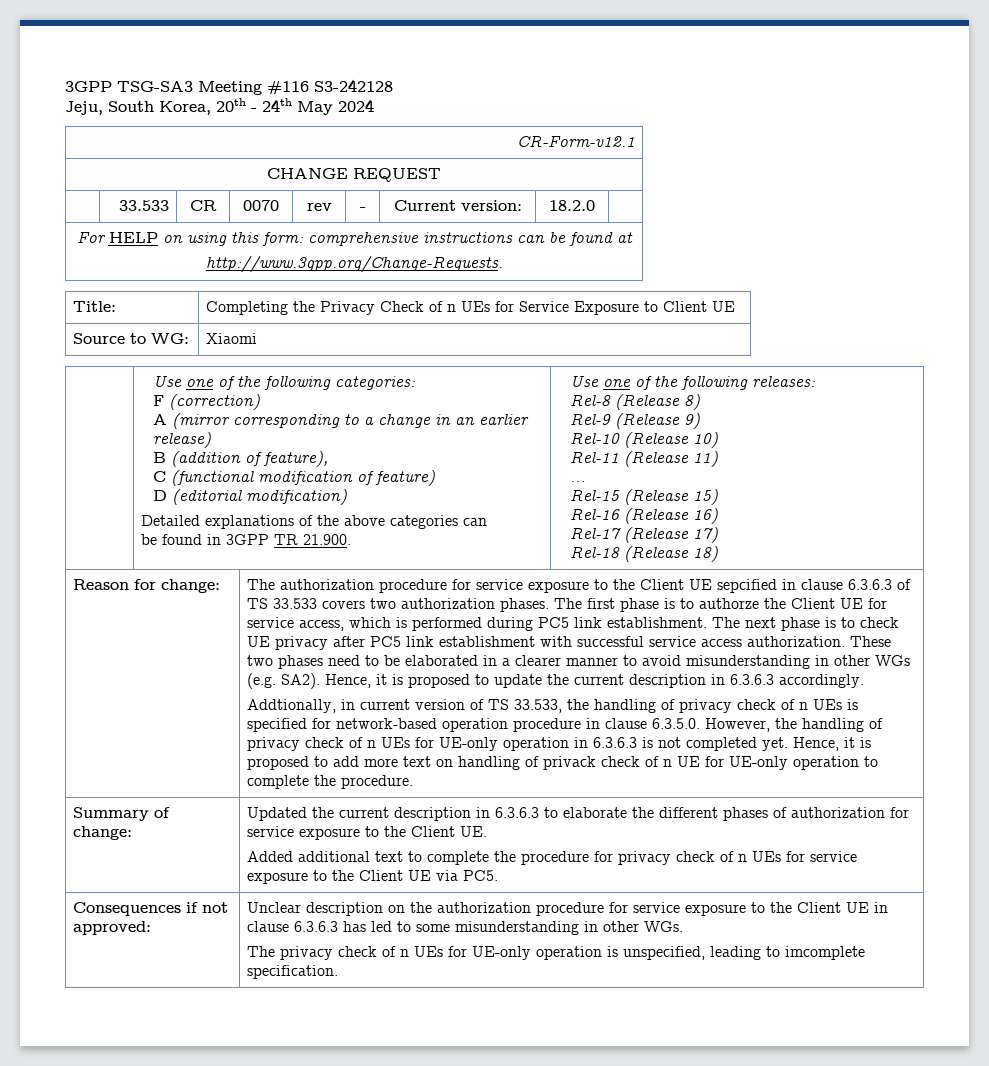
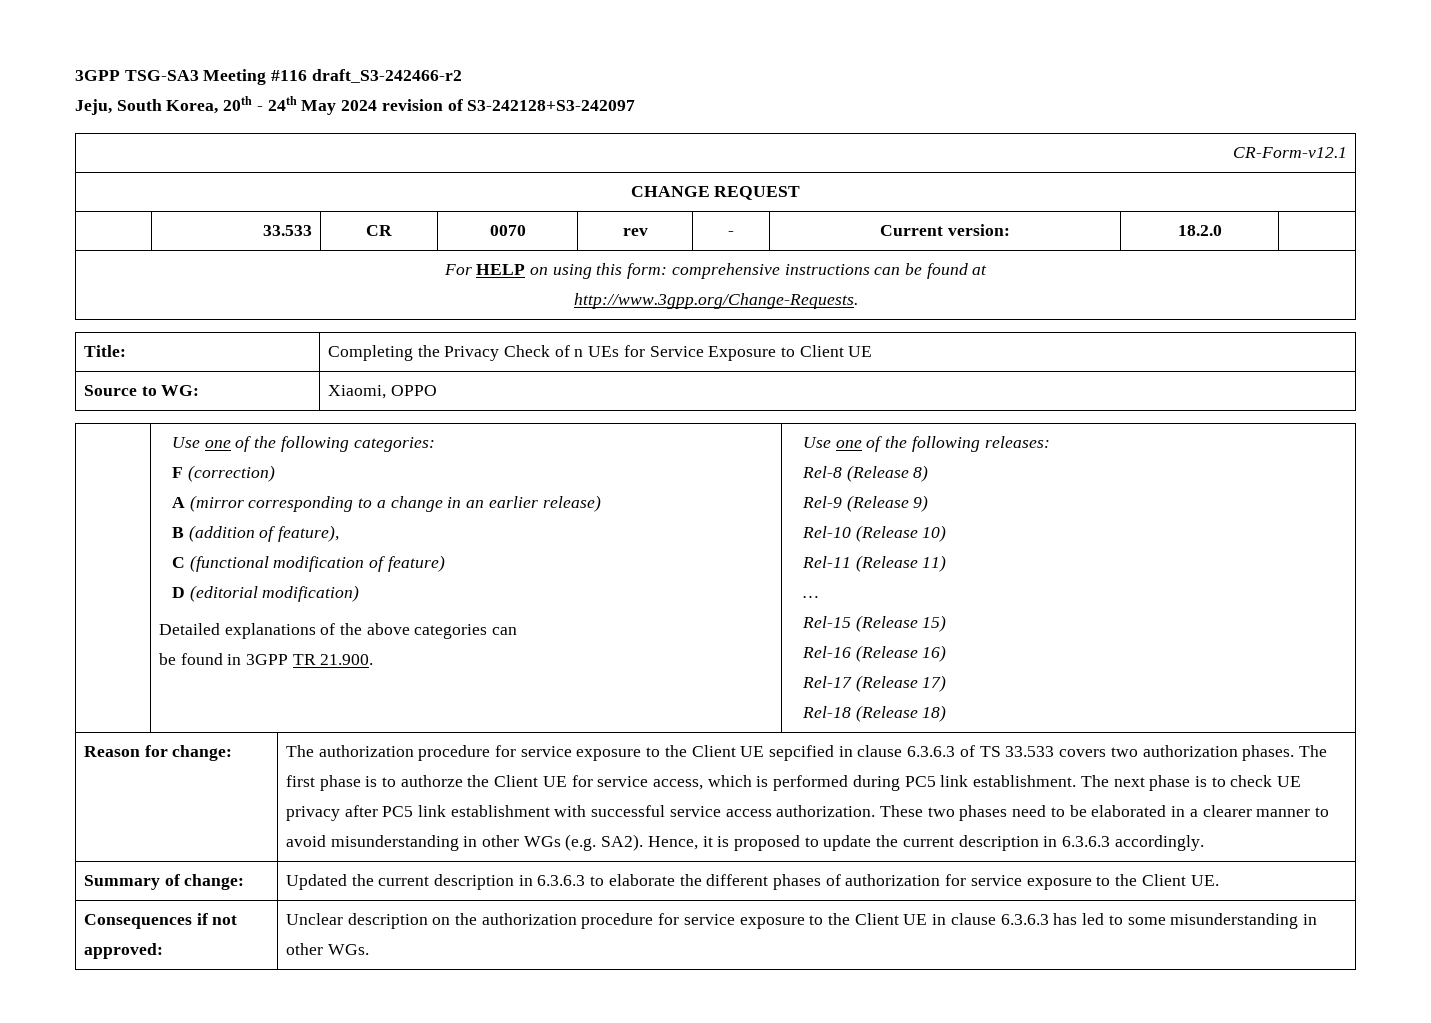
[314,79,393,92] S3-242128 -> [311,69,462,83] draft_S3-242466-r2
(374, 105) none -> [381,99,636,111] revision of S3-242128+S3-242097
[205,333,257,344] Xiaomi -> [327,385,437,399] Xiaomi, OPPO
[246,699,858,713] [246,718,883,732] [246,737,871,751] [246,756,878,770] [246,775,413,789] // Addtionally, in current version of TS 33.533, the handling of privacy check of n UEs is specified for network-based operation procedure in clause 6.3.5.0. However, the handling of privacy check of n UEs for UE-only operation in 6.3.6.3 is not completed yet. Hence, it is proposed to add more text on handling of privack check of n UE for UE-only operation to complete the procedure. -> (1204, 843) none
[246,851,857,865] [246,870,498,884] // Added additional text to complete the procedure for privacy check of n UEs for service exposure to the Client UE via PC5. -> (1219, 880) none
[246,946,865,960] [246,965,338,979] // The privacy check of n UEs for UE-only operation is unspecified, leading to imcomplete specification. -> (369, 949) none

